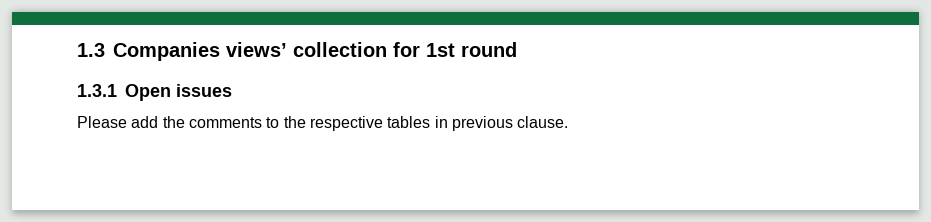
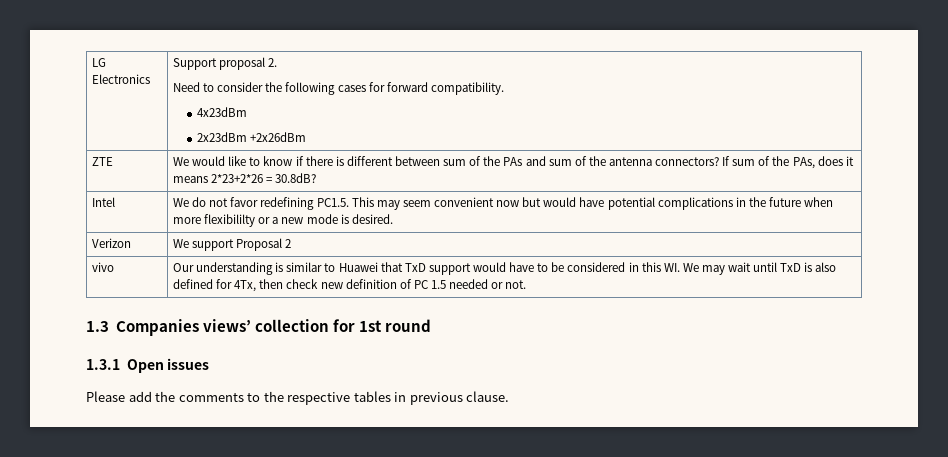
(77, 50) none -> [92,58,107,67] [92,74,151,84] [173,57,278,70] [173,82,504,95] [197,107,248,117] [197,132,307,142] [92,157,114,166] [173,156,854,169] [173,173,317,183] [92,197,116,207] [173,197,834,210] [173,214,393,227] [92,238,132,248] [173,238,292,251] [92,262,115,272] [173,262,837,275] [173,279,527,292] LG Electronics | Support proposal 2. // Need to consider the following cases for forward compatibility. // 4x23dBm // 2x23dBm +2x26dBm // ZTE | We would like to know if there is different between sum of the PAs and sum of the antenna connectors? If sum of the PAs, does it means 2*23+2*26 = 30.8dB? // Intel | We do not favor redefining PC1.5. This may seem convenient now but would have potential complications in the future when more flexibililty or a new mode is desired. // Verizon | We support Proposal 2 // vivo | Our understanding is similar to Huawei that TxD support would have to be considered in this WI. We may wait until TxD is also defined for 4Tx, then check new definition of PC 1.5 needed or not. //

